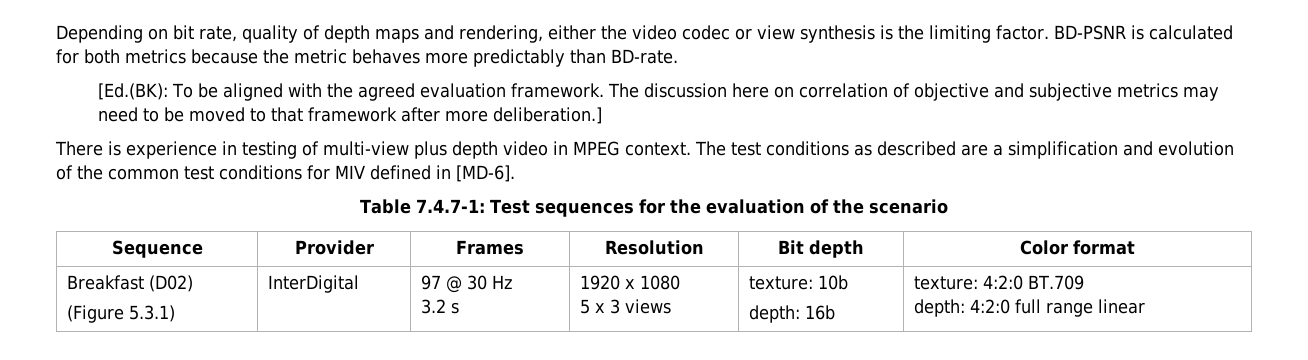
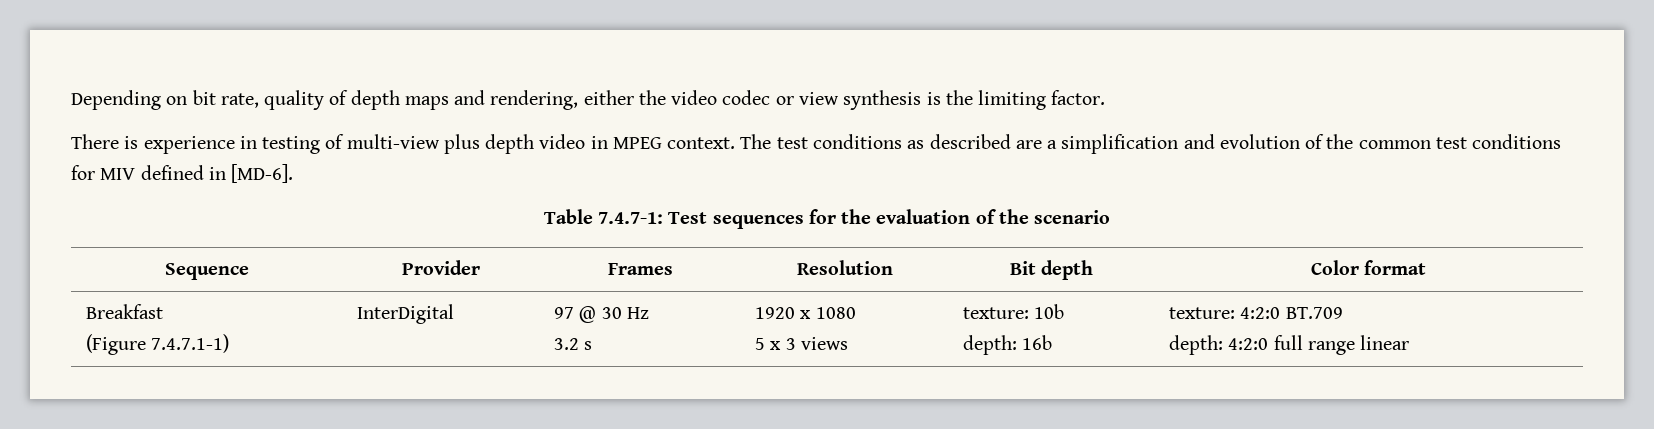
[1053,25,1233,40] [56,49,678,67] [97,83,1219,101] [97,107,602,124] BD-PSNR is calculated for both metrics because the metric behaves more predictably than BD-rate. // [Ed.(BK): To be aligned with the agreed evaluation framework. The discussion here on correlation of objective and subjective metrics may need to be moved to that framework after more deliberation.] -> (1106, 97) none
[149,275,194,292] (D02) -> (164, 311) none
[129,305,176,322] 5.3.1) -> [151,334,230,353] 7.4.7.1-1)

